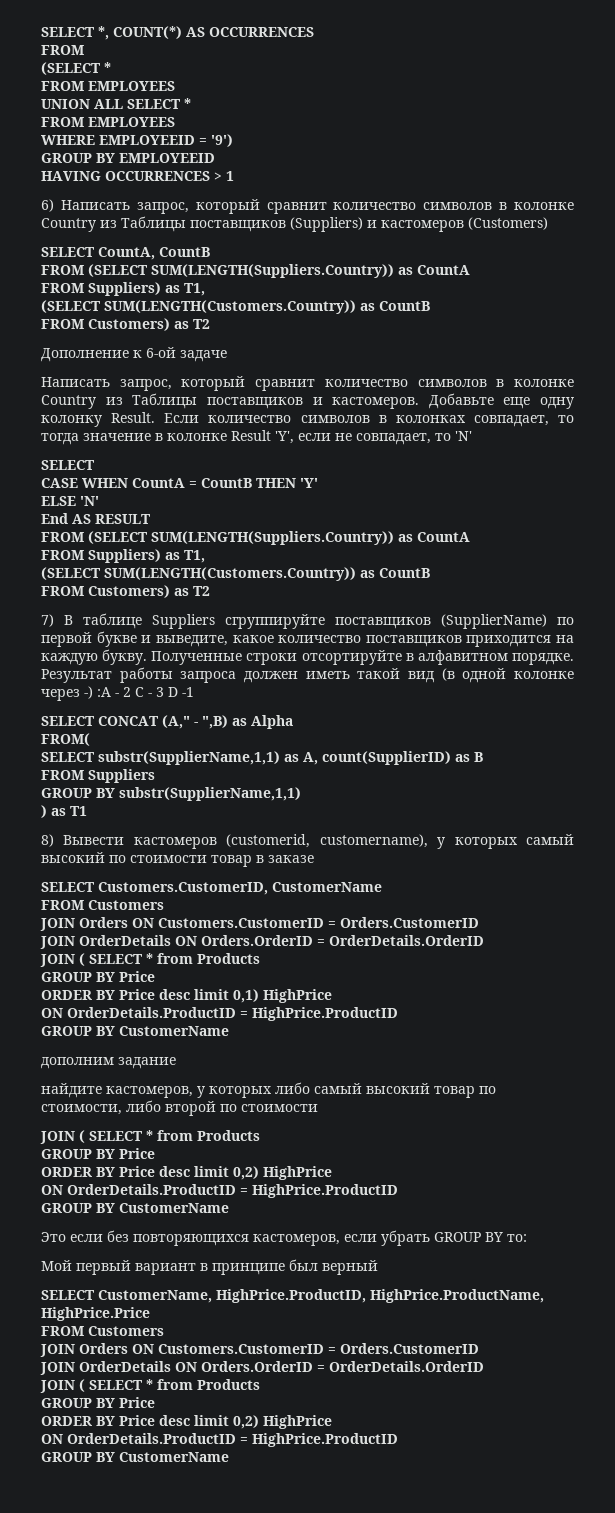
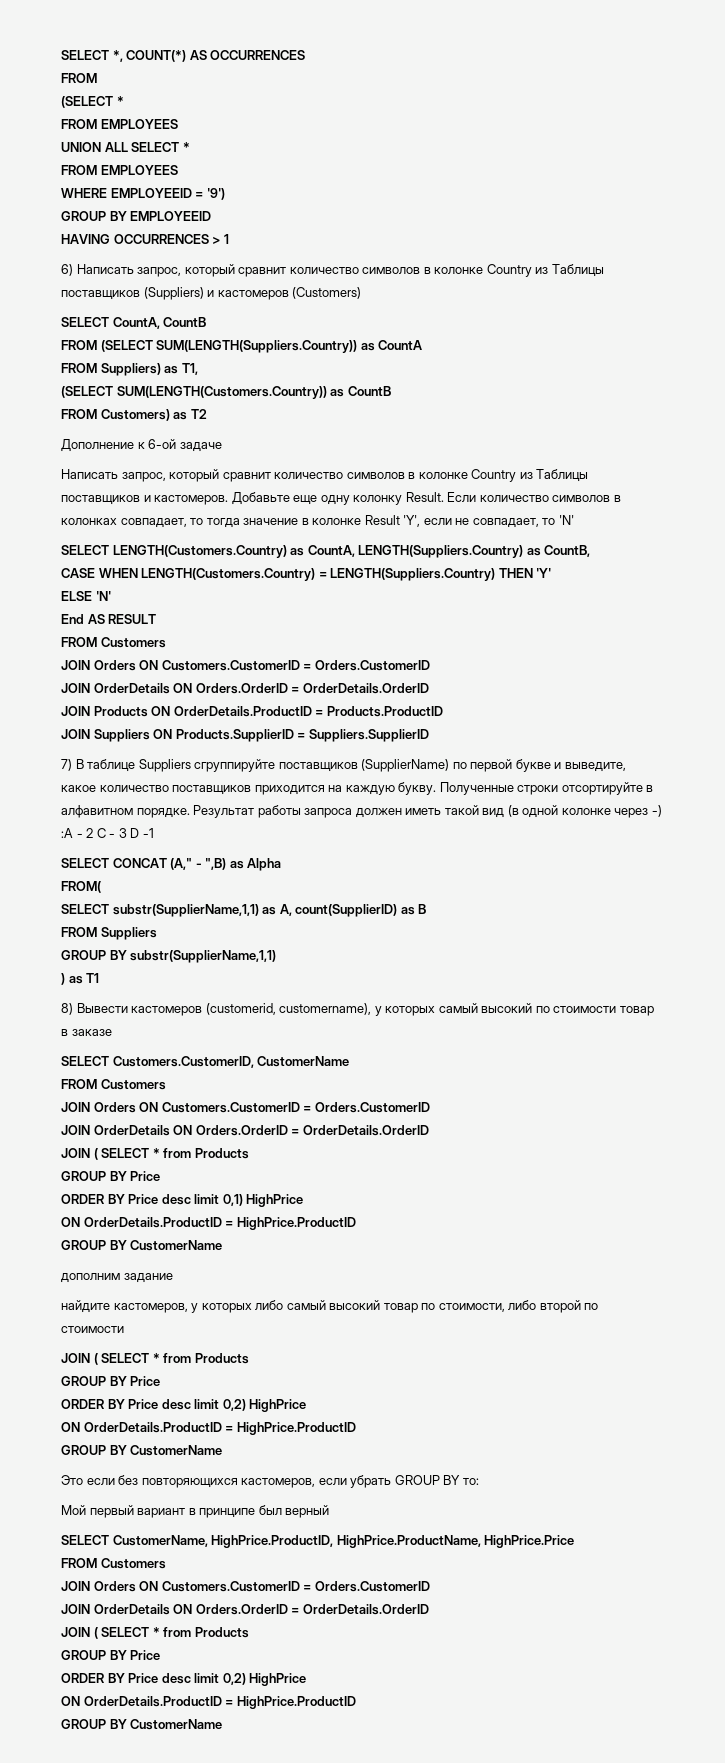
(94, 465) none -> [112,545,591,558] LENGTH(Customers.Country) as CountA, LENGTH(Suppliers.Country) as CountB,
[132,478,252,488] CountA = CountB -> [141,568,496,581] LENGTH(Customers.Country) = LENGTH(Suppliers.Country)
[88,531,470,545] [41,549,205,563] [41,567,430,581] [41,585,210,598] (SELECT SUM(LENGTH(Suppliers.Country)) as CountA // FROM Suppliers) as T1, // (SELECT SUM(LENGTH(Customers.Country)) as CountB // FROM Customers) as T2 -> [100,637,166,648] [61,660,430,671] [61,683,429,694] [61,706,443,717] [61,729,429,742] Customers // JOIN Orders ON Customers.CustomerID = Orders.CustomerID // JOIN OrderDetails ON Orders.OrderID = OrderDetails.OrderID // JOIN Products ON OrderDetails.ProductID = Products.ProductID // JOIN Suppliers ON Products.SupplierID = Suppliers.SupplierID

